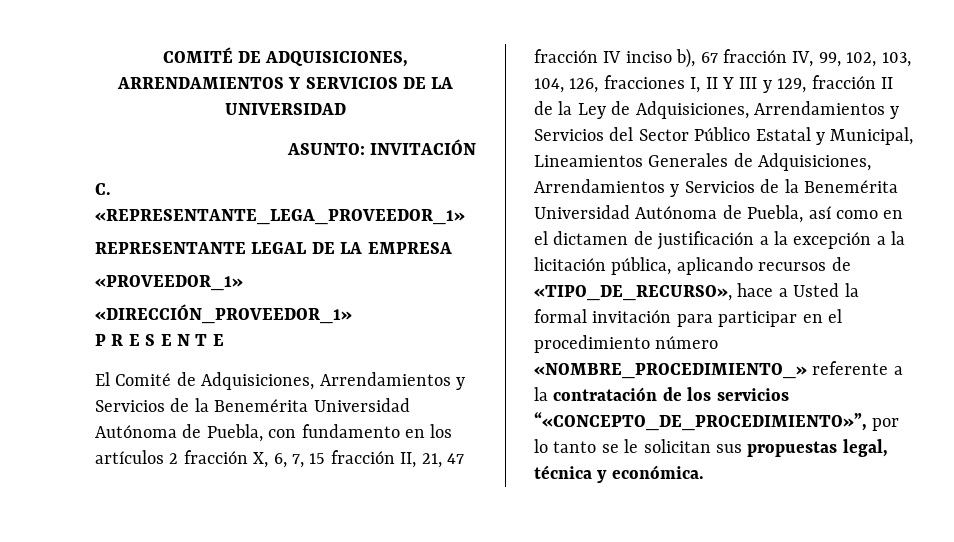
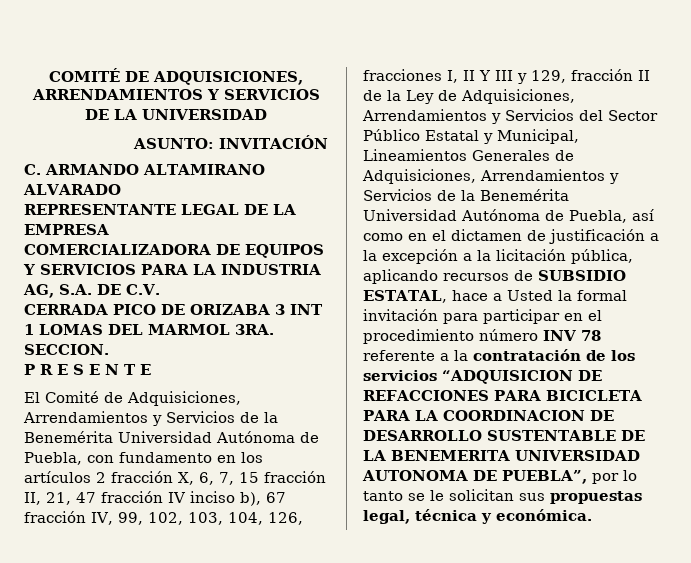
[95,209,465,225] «REPRESENTANTE_LEGA_PROVEEDOR_1» -> [45,164,265,175] [23,184,121,195] ARMANDO ALTAMIRANO ALVARADO
[95,275,243,291] [95,304,352,324] «PROVEEDOR_1» // «DIRECCIÓN_PROVEEDOR_1» -> [24,244,324,258] [23,264,321,275] [23,284,160,298] [24,304,323,315] [24,324,274,335] [24,344,109,355] COMERCIALIZADORA DE EQUIPOS Y SERVICIOS PARA LA INDUSTRIA AG, S.A. DE C.V. // CERRADA PICO DE ORIZABA 3 INT 1 LOMAS DEL MARMOL 3RA. SECCION.
[534,285,732,301] «TIPO_DE_RECURSO», -> [538,270,626,281] [363,290,447,303] SUBSIDIO ESTATAL,
[534,363,807,379] «NOMBRE_PROCEDIMIENTO_» -> [543,330,601,341] INV 78
[534,412,867,431] “«CONCEPTO_DE_PROCEDIMIENTO»”, -> [442,370,602,384] [363,390,642,401] [363,410,614,421] [363,430,645,441] [363,450,640,461] [362,470,587,484] “ADQUISICION DE REFACCIONES PARA BICICLETA PARA LA COORDINACION DE DESARROLLO SUSTENTABLE DE LA BENEMERITA UNIVERSIDAD AUTONOMA DE PUEBLA”,

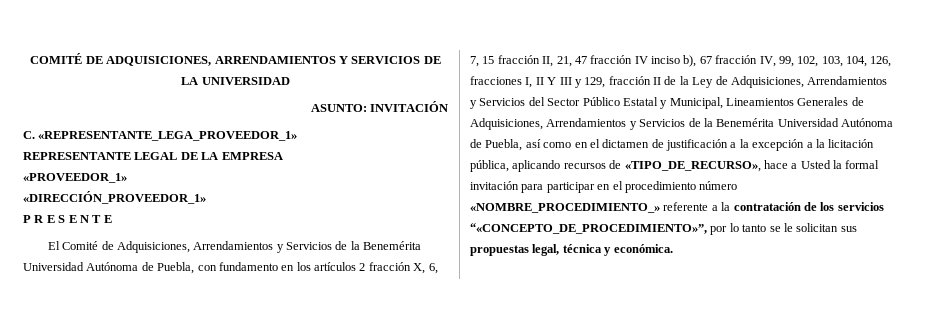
[45,164,265,175] [23,184,121,195] ARMANDO ALTAMIRANO ALVARADO -> [38,131,298,141] «REPRESENTANTE_LEGA_PROVEEDOR_1»
[24,244,324,258] [23,264,321,275] [23,284,160,298] [24,304,323,315] [24,324,274,335] [24,344,109,355] COMERCIALIZADORA DE EQUIPOS Y SERVICIOS PARA LA INDUSTRIA AG, S.A. DE C.V. // CERRADA PICO DE ORIZABA 3 INT 1 LOMAS DEL MARMOL 3RA. SECCION. -> [23,173,127,183] [23,191,206,204] «PROVEEDOR_1» // «DIRECCIÓN_PROVEEDOR_1»
[538,270,626,281] [363,290,447,303] SUBSIDIO ESTATAL, -> [624,161,761,172] «TIPO_DE_RECURSO»,
[543,330,601,341] INV 78 -> [470,203,660,213] «NOMBRE_PROCEDIMIENTO_»
[442,370,602,384] [363,390,642,401] [363,410,614,421] [363,430,645,441] [363,450,640,461] [362,470,587,484] “ADQUISICION DE REFACCIONES PARA BICICLETA PARA LA COORDINACION DE DESARROLLO SUSTENTABLE DE LA BENEMERITA UNIVERSIDAD AUTONOMA DE PUEBLA”, -> [470,223,707,234] “«CONCEPTO_DE_PROCEDIMIENTO»”,

